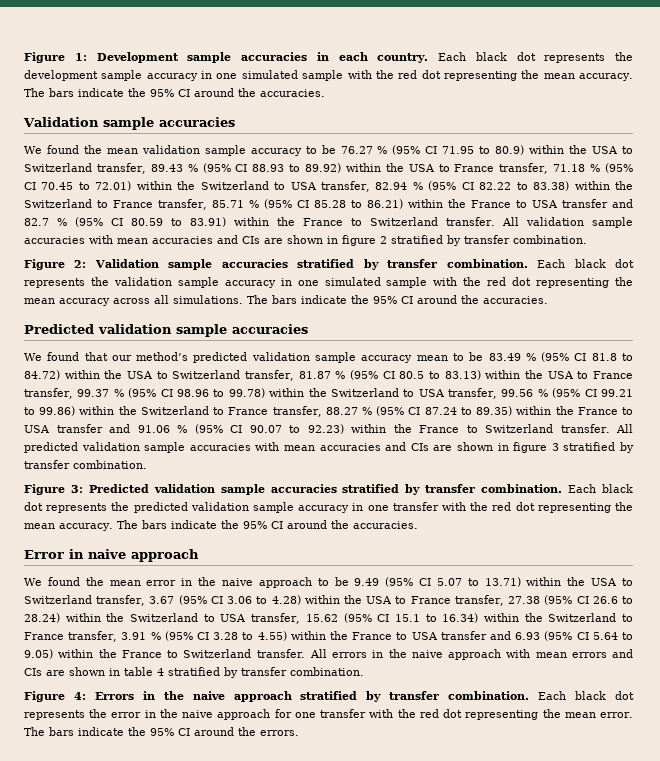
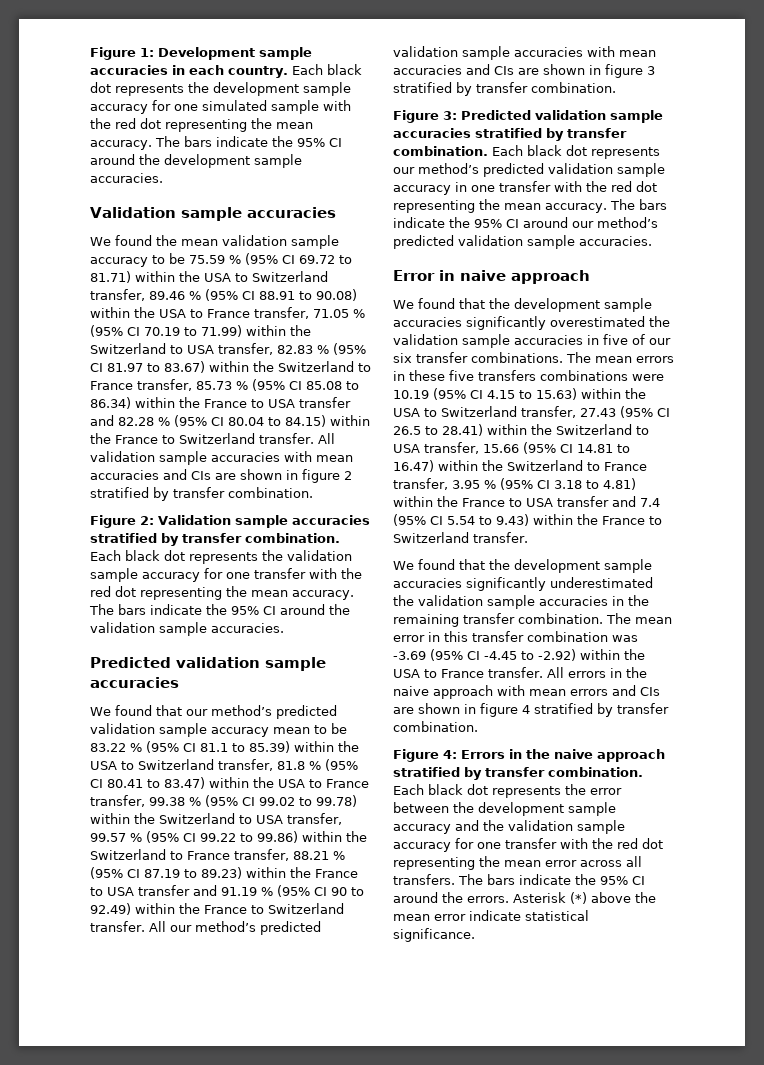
[201,71,213,79] in -> [152,100,171,111] for
(256, 92) none -> [164,154,302,168] development sample
[340,145,634,155] [24,163,634,174] [24,181,633,192] [24,199,634,210] [24,217,227,227] 76.27 % (95% CI 71.95 to 80.9) within the USA to Switzerland transfer, 89.43 % (95% CI 88.93 to 89.92) within the USA to France transfer, 71.18 % (95% CI 70.45 to 72.01) within the Switzerland to USA transfer, 82.94 % (95% CI 82.22 to 83.38) within the Switzerland to France transfer, 85.71 % (95% CI 85.28 to 86.21) within the France to USA transfer and 82.7 % (95% CI 80.59 to 83.91) -> [189,253,352,265] [90,271,328,283] [90,289,357,301] [90,307,365,319] [90,325,311,337] [90,343,366,355] [90,361,371,373] [90,379,359,391] [90,397,351,409] [90,415,326,427] 75.59 % (95% CI 69.72 to 81.71) within the USA to Switzerland transfer, 89.46 % (95% CI 88.91 to 90.08) within the USA to France transfer, 71.05 % (95% CI 70.19 to 71.99) within the Switzerland to USA transfer, 82.83 % (95% CI 81.97 to 83.67) within the Switzerland to France transfer, 85.73 % (95% CI 85.08 to 86.34) within the France to USA transfer and 82.28 % (95% CI 80.04 to 84.15)
[280,277,634,288] [24,295,479,306] in one simulated sample with the red dot representing the mean accuracy across all simulations. The bars indicate the 95% CI around the -> [204,568,362,579] [90,586,354,600] [89,604,350,615] [90,622,207,636] for one transfer with the red dot representing the mean accuracy. The bars indicate the 95% CI around the validation sample
[488,352,633,362] [24,370,633,381] [24,388,209,399] 83.49 % (95% CI 81.8 to 84.72) within the USA to Switzerland transfer, 81.87 % (95% CI 80.5 to 83.13) within the USA to France transfer, 99.37 % (95% CI 98.96 -> [90,741,359,753] [90,759,358,771] [90,777,369,789] [90,795,295,807] 83.22 % (95% CI 81.1 to 85.39) within the USA to Switzerland transfer, 81.8 % (95% CI 80.41 to 83.47) within the USA to France transfer, 99.38 % (95% CI 99.02
[501,388,633,398] 99.56 % (95% CI 99.21 -> [90,831,236,843] 99.57 % (95% CI 99.22
[325,406,633,416] [24,424,633,434] 88.27 % (95% CI 87.24 to 89.35) within the France to USA transfer and 91.06 % (95% CI 90.07 to 92.23) within the France to Switzerland transfer. All -> [293,851,345,860] [90,867,358,879] [90,885,364,897] [90,903,344,915] [90,921,256,932] 88.21 % (95% CI 87.19 to 89.23) within the France to USA transfer and 91.19 % (95% CI 90 to 92.49) within the France to Switzerland transfer. All our method’s
[111,502,130,511] the -> [393,163,479,174] our method’s
[330,520,349,529] the -> [572,217,658,228] [393,235,575,249] our method’s predicted validation sample
[85,577,634,588] [24,595,633,606] [24,613,633,624] [24,631,633,642] [24,649,306,659] the mean error in the naive approach to be 9.49 (95% CI 5.07 to 13.71) within the USA to Switzerland transfer, 3.67 (95% CI 3.06 to 4.28) within the USA to France transfer, 27.38 (95% CI 26.6 to 28.24) within the Switzerland to USA transfer, 15.62 (95% CI 15.1 to 16.34) within the Switzerland to France transfer, 3.91 % (95% CI 3.28 to 4.55) within the France to USA transfer and 6.93 (95% CI 5.64 to 9.05) within the France to Switzerland transfer. -> [459,298,652,312] [393,316,670,330] [393,334,671,348] [393,352,674,363] [393,370,664,381] [393,388,646,400] [393,406,670,418] [393,424,649,436] [393,442,630,454] [393,460,647,472] [393,478,636,490] [393,496,660,507] [393,514,662,526] [393,532,528,543] [393,559,652,573] [393,577,653,591] [393,595,649,609] [393,613,672,627] [393,631,638,642] [393,649,645,661] [393,667,543,678] that the development sample accuracies significantly overestimated the validation sample accuracies in five of our six transfer combinations. The mean errors in these five transfers combinations were 10.19 (95% CI 4.15 to 15.63) within the USA to Switzerland transfer, 27.43 (95% CI 26.5 to 28.41) within the Switzerland to USA transfer, 15.66 (95% CI 14.81 to 16.47) within the Switzerland to France transfer, 3.95 % (95% CI 3.18 to 4.81) within the France to USA transfer and 7.4 (95% CI 5.54 to 9.43) within the France to Switzerland transfer. // We found that the development sample accuracies significantly underestimated the validation sample accuracies in the remaining transfer combination. The mean error in this transfer combination was -3.69 (95% CI -4.45 to -2.92) within the USA to France transfer.
[124,667,153,676] table -> [480,703,518,717] figure
[144,709,271,720] in the naive approach -> [393,802,616,816] [393,820,625,834] [393,842,451,852] between the development sample accuracy and the validation sample accuracy
[600,712,634,718] error. -> [545,856,642,867] [393,874,455,885] error across all transfers.
(299, 733) none -> [513,892,656,904] [393,910,589,921] [393,928,475,942] Asterisk (*) above the mean error indicate statistical significance.

